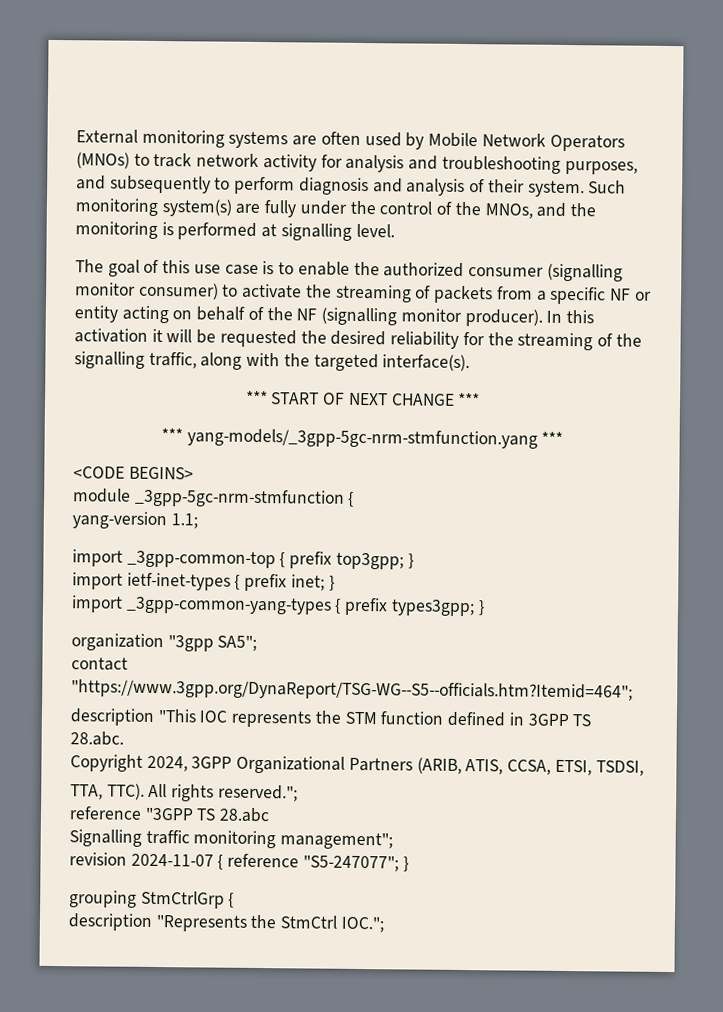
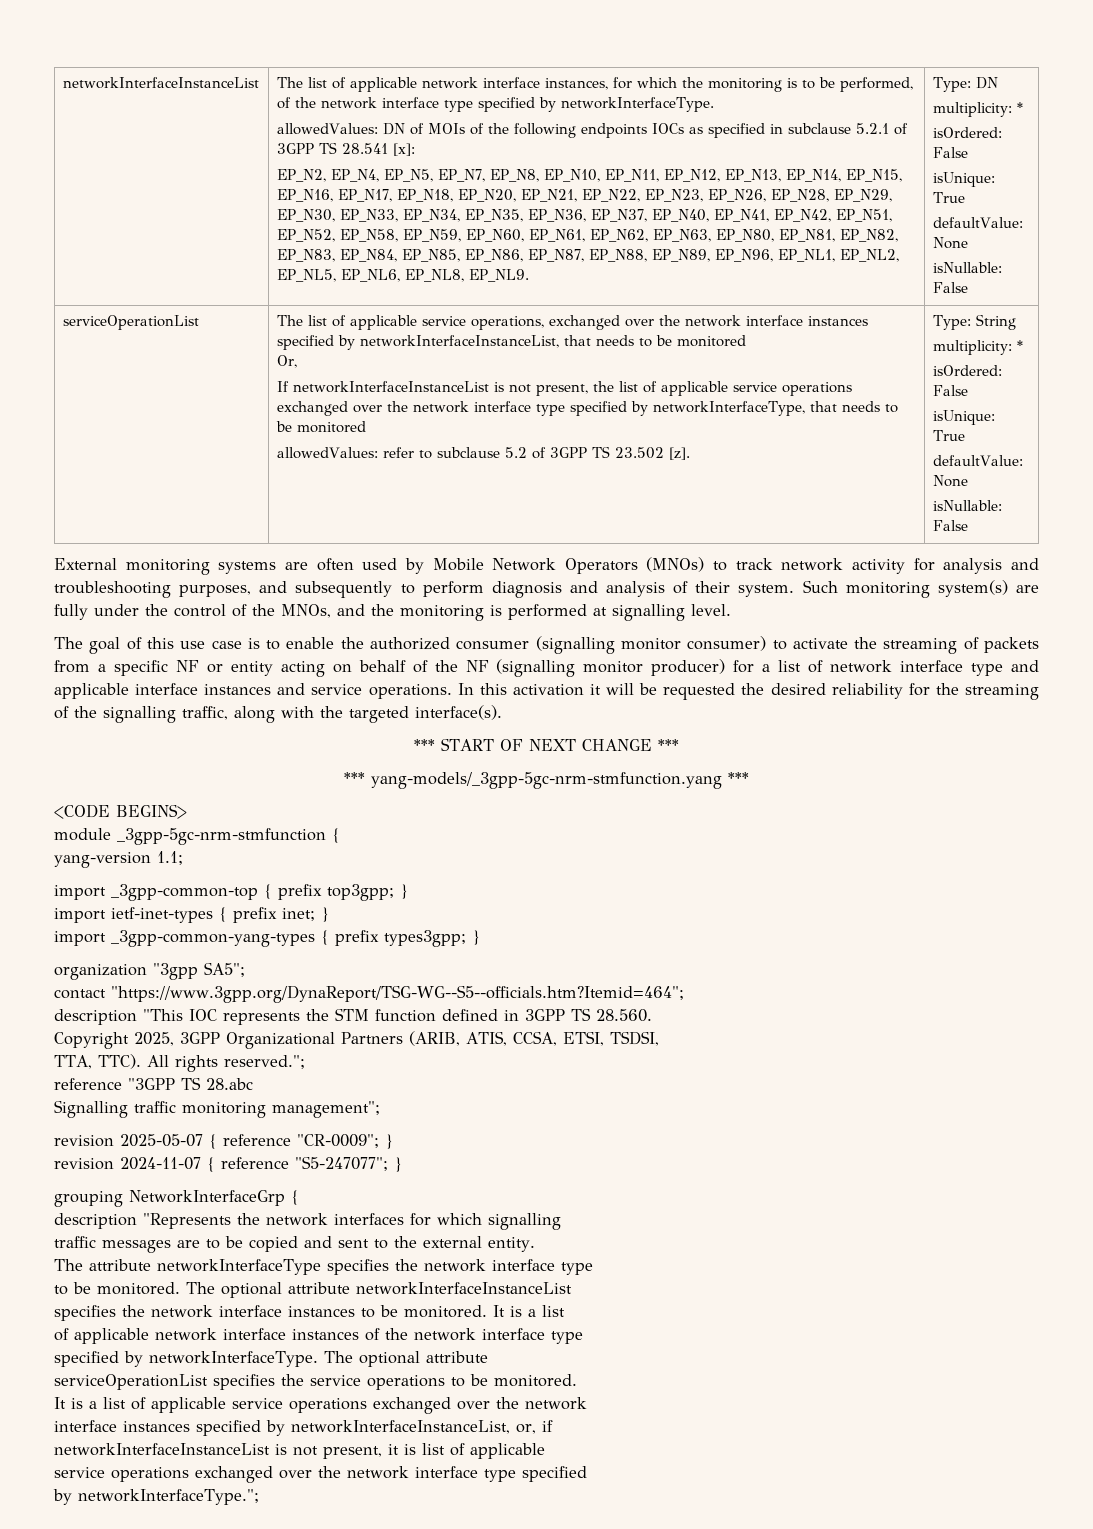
(76, 136) none -> [62,77,259,89] [276,77,913,92] [276,97,714,112] [276,123,908,138] [276,142,415,156] [276,169,902,182] [276,189,892,202] [276,209,892,222] [276,229,898,242] [276,249,899,262] [276,269,529,282] [932,77,998,92] [932,102,1023,117] [932,127,1002,138] [932,147,968,158] [932,172,995,187] [932,192,965,203] [932,217,1023,228] [932,237,968,249] [932,262,1002,273] [932,282,968,293] [62,315,199,330] [276,315,868,330] [276,335,746,350] [276,355,297,368] [276,381,852,396] [276,401,898,416] [275,421,366,433] [276,446,690,460] [932,314,1016,330] [932,340,1023,355] [932,365,1002,376] [932,385,968,396] [932,410,995,425] [932,430,965,441] [932,455,1023,466] [932,475,968,487] [932,500,1002,511] [932,520,968,531] networkInterfaceInstanceList | The list of applicable network interface instances, for which the monitoring is to be performed, of the network interface type specified by networkInterfaceType. // allowedValues: DN of MOIs of the following endpoints IOCs as specified in subclause 5.2.1 of 3GPP TS 28.541 [x]: // EP_N2, EP_N4, EP_N5, EP_N7, EP_N8, EP_N10, EP_N11, EP_N12, EP_N13, EP_N14, EP_N15, EP_N16, EP_N17, EP_N18, EP_N20, EP_N21, EP_N22, EP_N23, EP_N26, EP_N28, EP_N29, EP_N30, EP_N33, EP_N34, EP_N35, EP_N36, EP_N37, EP_N40, EP_N41, EP_N42, EP_N51, EP_N52, EP_N58, EP_N59, EP_N60, EP_N61, EP_N62, EP_N63, EP_N80, EP_N81, EP_N82, EP_N83, EP_N84, EP_N85, EP_N86, EP_N87, EP_N88, EP_N89, EP_N96, EP_NL1, EP_NL2, EP_NL5, EP_NL6, EP_NL8, EP_NL9. | Type: DN // multiplicity: * // isOrdered: False // isUnique: True // defaultValue: None // isNullable: False // serviceOperationList | The list of applicable service operations, exchanged over the network interface instances specified by networkInterfaceInstanceList, that needs to be monitored // Or, // If networkInterfaceInstanceList is not present, the list of applicable service operations exchanged over the network interface type specified by networkInterfaceType, that needs to be monitored // allowedValues: refer to subclause 5.2 of 3GPP TS 23.502 [z]. | Type: String // multiplicity: * // isOrdered: False // isUnique: True // defaultValue: None // isNullable: False //
[464,309,543,327] producer). -> [651,659,1040,676] [54,683,452,699] producer) for a list of network interface type and applicable interface instances and service operations.
[70,731,124,746] 28.abc. -> [596,1009,652,1022] 28.560.
[146,755,188,772] 2024, -> [134,1032,174,1046] 2025,
(394, 841) none -> [54,1134,393,1149] // revision 2025-05-07 { reference "CR-0009"; }
[140,890,225,909] StmCtrlGrp -> [129,1190,285,1206] NetworkInterfaceGrp
[280,915,384,933] StmCtrl IOC."; -> [266,1213,561,1230] [54,1236,535,1253] [54,1259,593,1275] [54,1282,572,1298] [54,1305,565,1321] [54,1328,583,1344] [54,1351,488,1367] [54,1374,577,1390] [54,1397,587,1414] [54,1420,553,1436] [54,1443,545,1459] [54,1466,587,1483] [53,1489,259,1505] network interfaces for which signalling // traffic messages are to be copied and sent to the external entity. // The attribute networkInterfaceType specifies the network interface type // to be monitored. The optional attribute networkInterfaceInstanceList // specifies the network interface instances to be monitored. It is a list // of applicable network interface instances of the network interface type // specified by networkInterfaceType. The optional attribute // serviceOperationList specifies the service operations to be monitored. // It is a list of applicable service operations exchanged over the network // interface instances specified by networkInterfaceInstanceList, or, if // networkInterfaceInstanceList is not present, it is list of applicable // service operations exchanged over the network interface type specified // by networkInterfaceType.";

